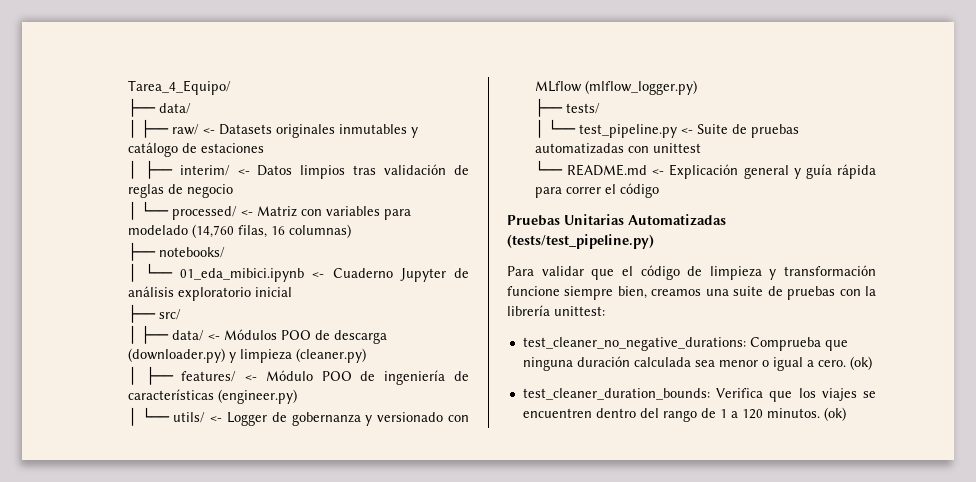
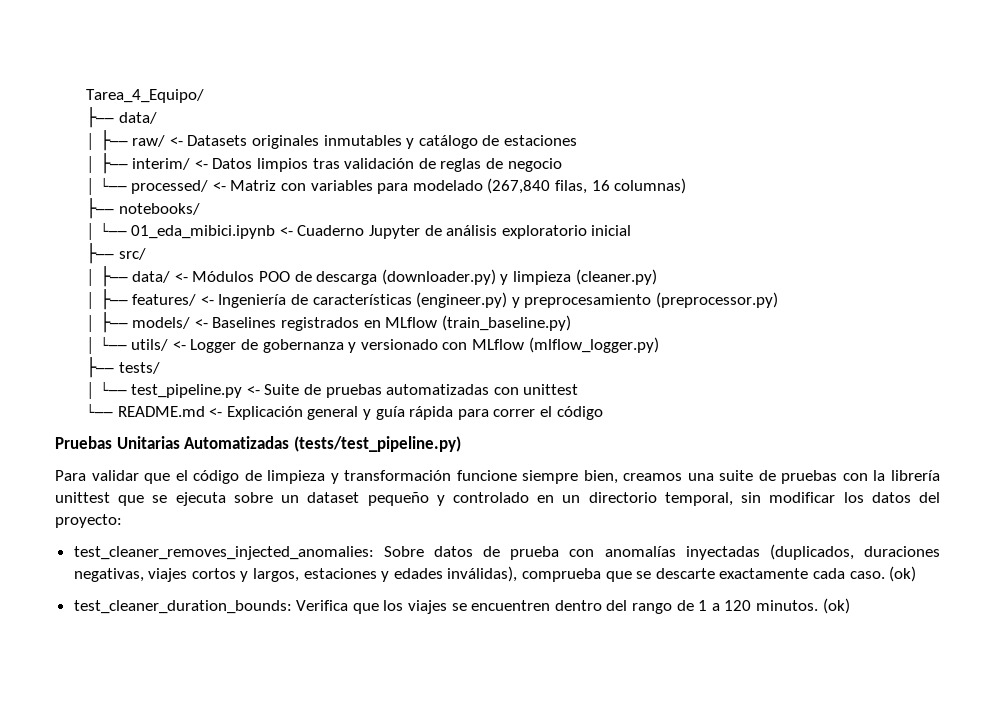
[191,224,234,238] (14,760 -> [487,178,551,194] (267,840
[265,370,446,385] Módulo POO de ingeniería -> [218,294,287,308] Ingeniería
(297, 396) none -> [511,292,778,308] [86,312,571,333] y preprocesamiento (preprocessor.py) // │ ├── models/ <- Baselines registrados en MLflow (train_baseline.py)
[554,306,605,316] [522,337,848,351] [522,356,846,371] unittest: // test_cleaner_no_negative_durations: Comprueba que ninguna duración calculada sea menor o igual a cero. -> [55,492,940,506] [55,514,122,528] [73,544,940,560] [73,566,885,582] unittest que se ejecuta sobre un dataset pequeño y controlado en un directorio temporal, sin modificar los datos del proyecto: // test_cleaner_removes_injected_anomalies: Sobre datos de prueba con anomalías inyectadas (duplicados, duraciones negativas, viajes cortos y largos, estaciones y edades inválidas), comprueba que se descarte exactamente cada caso.

